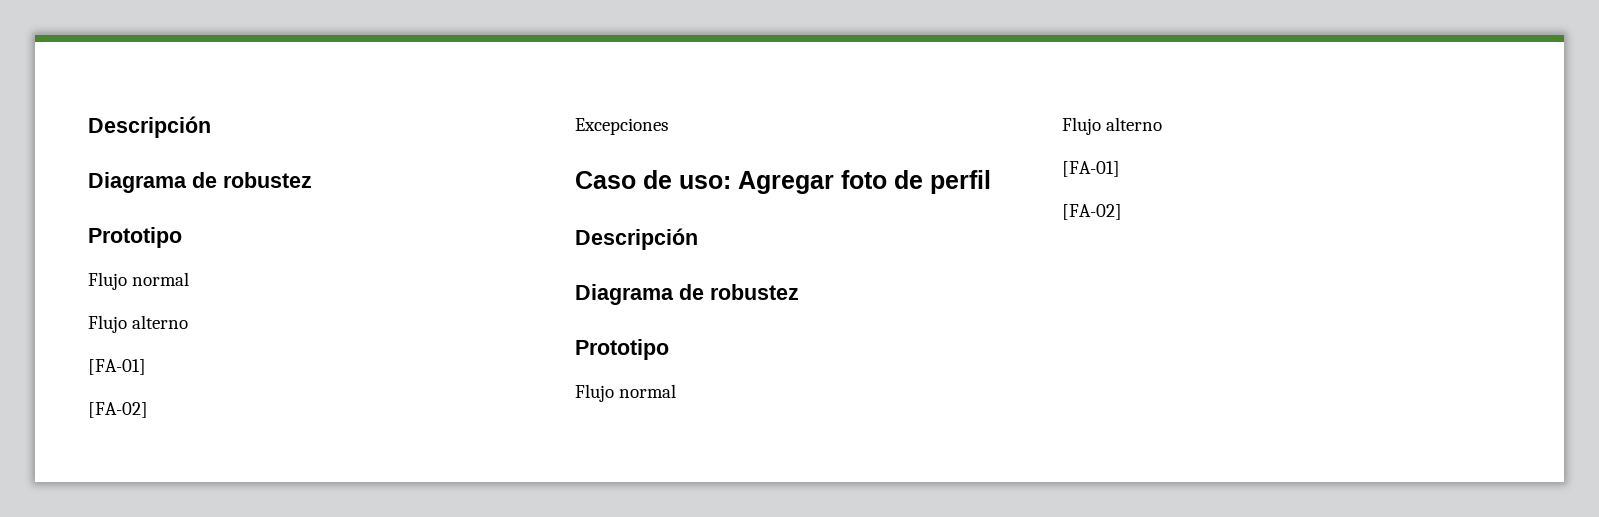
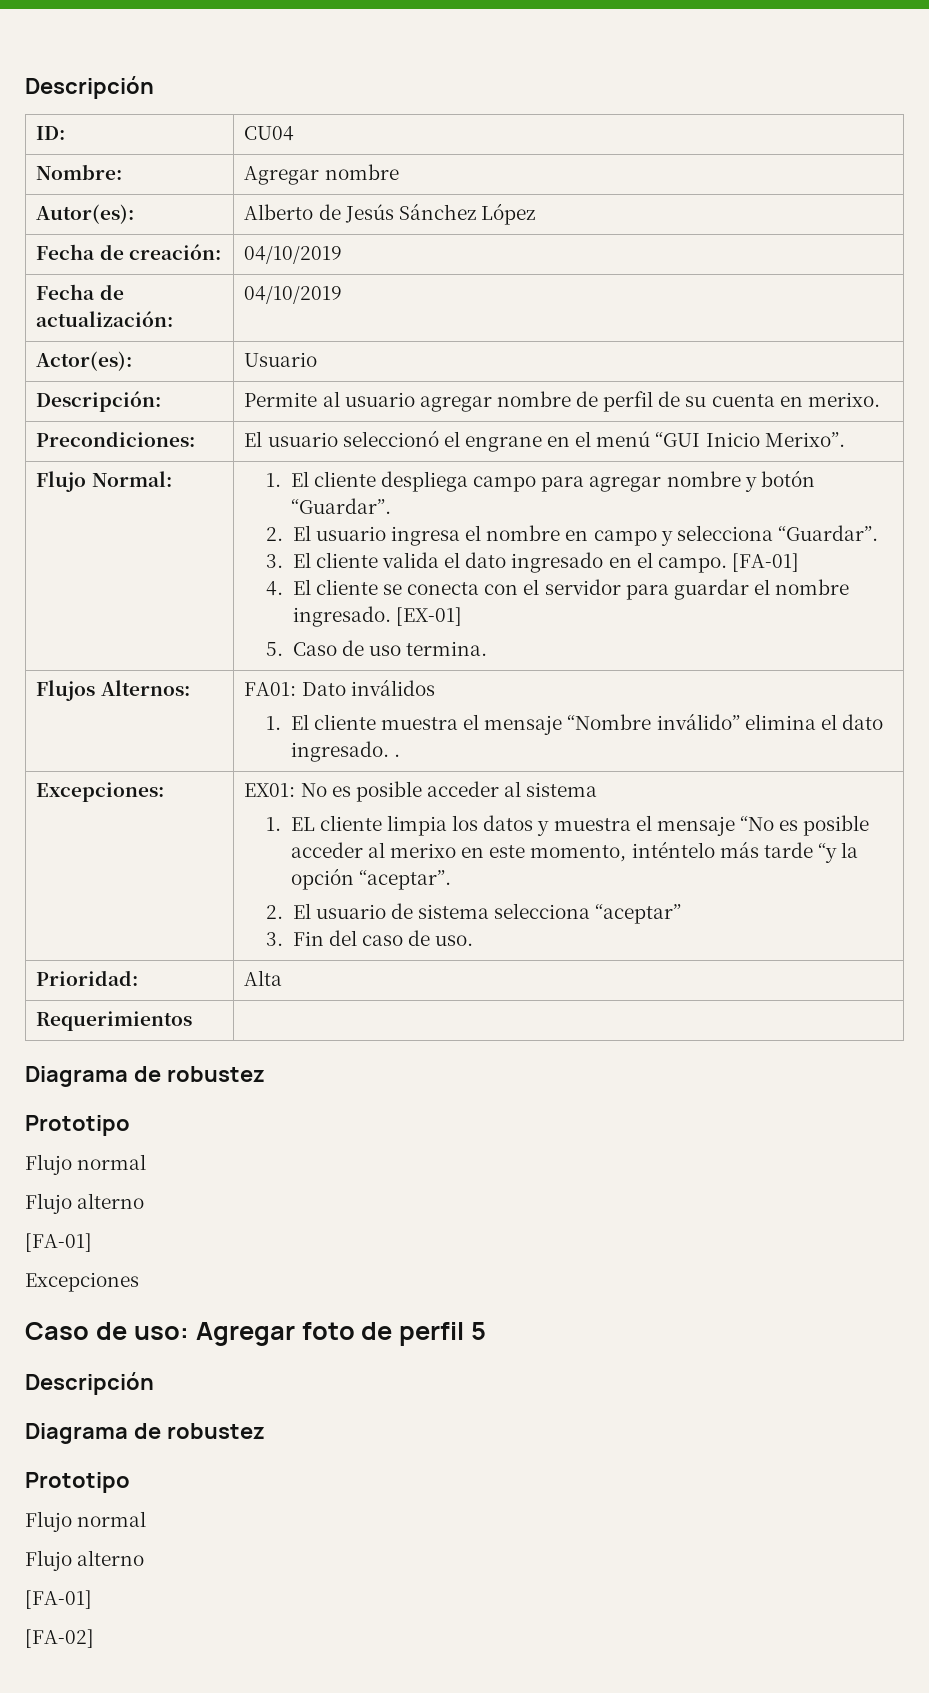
[88,116,211,138] [88,172,312,193] [88,227,182,248] [88,272,190,290] [88,315,189,333] [88,359,146,375] [88,402,148,418] Descripción // Diagrama de robustez // Prototipo // Flujo normal // Flujo alterno // [FA-01] // [FA-02] -> [25,76,154,99] [36,126,66,140] [244,126,295,141] [36,164,123,180] [244,164,399,185] [36,204,135,224] [244,203,535,225] [36,244,221,260] [244,246,343,264] [36,284,124,300] [36,311,174,327] [244,286,343,304] [36,351,133,371] [244,352,318,367] [36,391,162,412] [244,391,880,412] [36,431,196,447] [244,430,845,452] [36,471,172,492] [266,470,815,492] [290,498,391,514] [266,525,878,546] [266,552,799,573] [266,579,850,600] [292,606,462,627] [266,640,488,656] [36,680,190,701] [244,679,435,696] [266,713,883,735] [290,741,400,762] [36,782,165,802] [244,781,598,802] [266,815,870,836] [290,841,859,863] [290,868,451,890] [266,903,682,924] [266,930,474,946] [36,970,139,986] [244,970,283,986] [36,1011,193,1031] [25,1066,265,1087] [25,1115,130,1136] [25,1154,147,1175] [25,1193,145,1214] [25,1233,92,1252] Descripción // ID: | CU04 // Nombre: | Agregar nombre // Autor(es): | Alberto de Jesús Sánchez López // Fecha de creación: | 04/10/2019 // Fecha de actualización: | 04/10/2019 // Actor(es): | Usuario // Descripción: | Permite al usuario agregar nombre de perfil de su cuenta en merixo. // Precondiciones: | El usuario seleccionó el engrane en el menú “GUI Inicio Merixo”. // Flujo Normal: | 1. El cliente despliega campo para agregar nombre y botón “Guardar”. // 2. El usuario ingresa el nombre en campo y selecciona “Guardar”. // 3. El cliente valida el dato ingresado en el campo. [FA-01] // 4. El cliente se conecta con el servidor para guardar el nombre ingresado. [EX-01] // 5. Caso de uso termina. // Flujos Alternos: | FA01: Dato inválidos // 1. El cliente muestra el mensaje “Nombre inválido” elimina el dato ingresado. . // Excepciones: | EX01: No es posible acceder al sistema // 1. EL cliente limpia los datos y muestra el mensaje “No es posible acceder al merixo en este momento, inténtelo más tarde “y la opción “aceptar”. // 2. El usuario de sistema selecciona “aceptar” // 3. Fin del caso de uso. // Prioridad: | Alta // Requerimientos | // Diagrama de robustez // Prototipo // Flujo normal // Flujo alterno // [FA-01]
(991, 182) none -> [471,1322,487,1340] 5

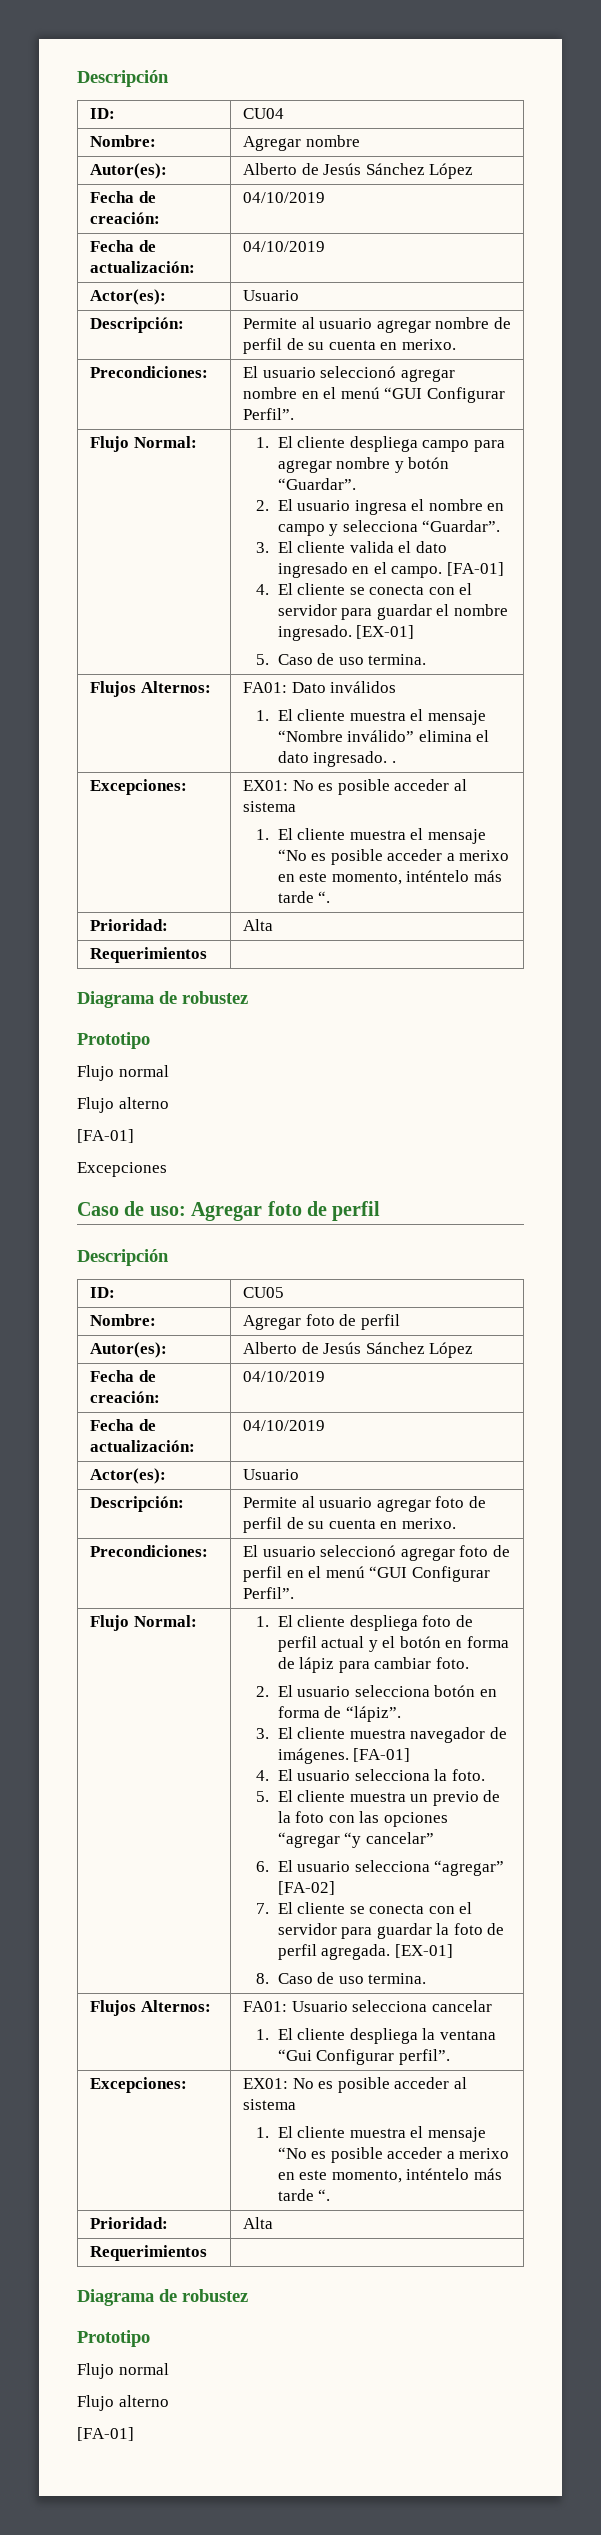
[443,431,845,452] el engrane en el menú “GUI Inicio Merixo”. -> [400,369,455,382] [243,387,505,403] [243,408,295,420] agregar nombre en el menú “GUI Configurar Perfil”.
[290,815,870,836] [290,841,859,863] [290,868,451,890] [266,903,682,924] [266,930,474,946] EL cliente limpia los datos y muestra el mensaje “No es posible acceder al merixo en este momento, inténtelo más tarde “y la opción “aceptar”. // 2. El usuario de sistema selecciona “aceptar” // 3. Fin del caso de uso. -> [277,828,486,844] [277,849,510,865] [277,870,502,885] [277,891,331,903] El cliente muestra el mensaje “No es posible acceder a merixo en este momento, inténtelo más tarde “.
[471,1322,487,1340] [25,1372,154,1395] [25,1423,265,1444] [25,1472,130,1493] [25,1511,147,1532] [25,1550,145,1571] [25,1590,92,1609] [25,1629,94,1648] 5 // Descripción // Diagrama de robustez // Prototipo // Flujo normal // Flujo alterno // [FA-01] // [FA-02] -> [77,1249,169,1266] [90,1287,116,1298] [243,1287,285,1298] [90,1314,157,1326] [243,1314,400,1330] [90,1342,168,1358] [243,1342,474,1358] [90,1370,156,1382] [90,1391,161,1403] [243,1371,326,1382] [90,1419,156,1431] [90,1440,196,1452] [243,1420,326,1431] [90,1468,167,1484] [243,1469,300,1480] [90,1496,185,1512] [243,1496,486,1512] [243,1517,456,1533] [90,1545,209,1557] [243,1545,510,1561] [243,1566,490,1582] [243,1587,295,1599] [90,1615,197,1631] [256,1615,473,1631] [277,1636,510,1652] [277,1657,469,1673] [256,1685,497,1697] [277,1706,401,1722] [256,1727,507,1743] [277,1748,411,1764] [256,1769,485,1781] [256,1790,501,1806] [277,1811,448,1827] [277,1832,434,1848] [256,1860,505,1876] [277,1881,335,1895] [256,1902,473,1914] [277,1923,505,1939] [277,1944,453,1960] [256,1972,427,1984] [90,2000,211,2016] [243,2000,492,2012] [256,2028,496,2044] [277,2049,450,2065] [90,2077,188,2093] [243,2077,467,2093] [243,2099,297,2110] [256,2126,486,2142] [277,2147,510,2163] [277,2168,502,2183] [277,2189,331,2201] [90,2217,169,2229] [243,2217,274,2229] [90,2245,208,2261] [77,2289,248,2306] [77,2330,150,2347] [77,2363,169,2379] [77,2395,169,2411] [77,2427,134,2441] // Descripción // ID: | CU05 // Nombre: | Agregar foto de perfil // Autor(es): | Alberto de Jesús Sánchez López // Fecha de creación: | 04/10/2019 // Fecha de actualización: | 04/10/2019 // Actor(es): | Usuario // Descripción: | Permite al usuario agregar foto de perfil de su cuenta en merixo. // Precondiciones: | El usuario seleccionó agregar foto de perfil en el menú “GUI Configurar Perfil”. // Flujo Normal: | 1. El cliente despliega foto de perfil actual y el botón en forma de lápiz para cambiar foto. // 2. El usuario selecciona botón en forma de “lápiz”. // 3. El cliente muestra navegador de imágenes. [FA-01] // 4. El usuario selecciona la foto. // 5. El cliente muestra un previo de la foto con las opciones “agregar “y cancelar” // 6. El usuario selecciona “agregar” [FA-02] // 7. El cliente se conecta con el servidor para guardar la foto de perfil agregada. [EX-01] // 8. Caso de uso termina. // Flujos Alternos: | FA01: Usuario selecciona cancelar // 1. El cliente despliega la ventana “Gui Configurar perfil”. // Excepciones: | EX01: No es posible acceder al sistema // 1. El cliente muestra el mensaje “No es posible acceder a merixo en este momento, inténtelo más tarde “. // Prioridad: | Alta // Requerimientos | // Diagrama de robustez // Prototipo // Flujo normal // Flujo alterno // [FA-01]

